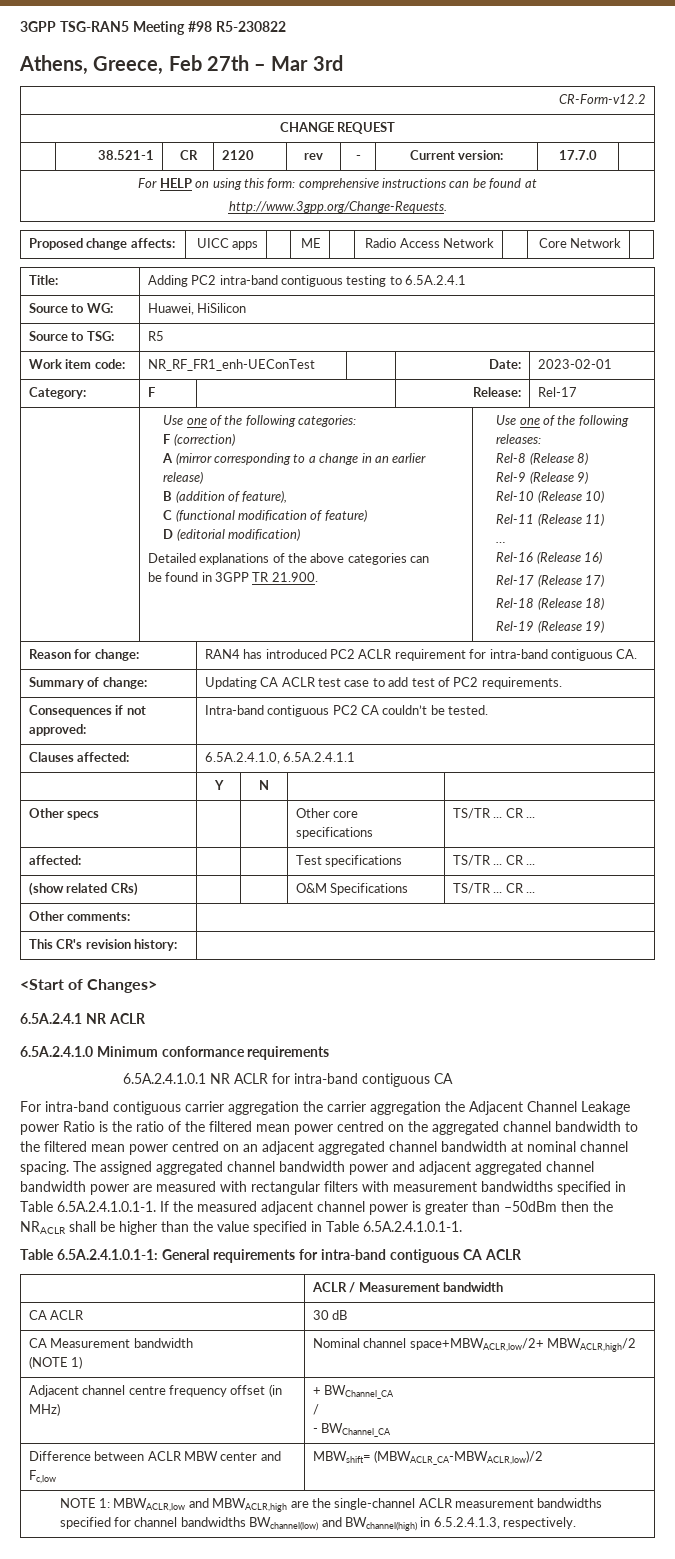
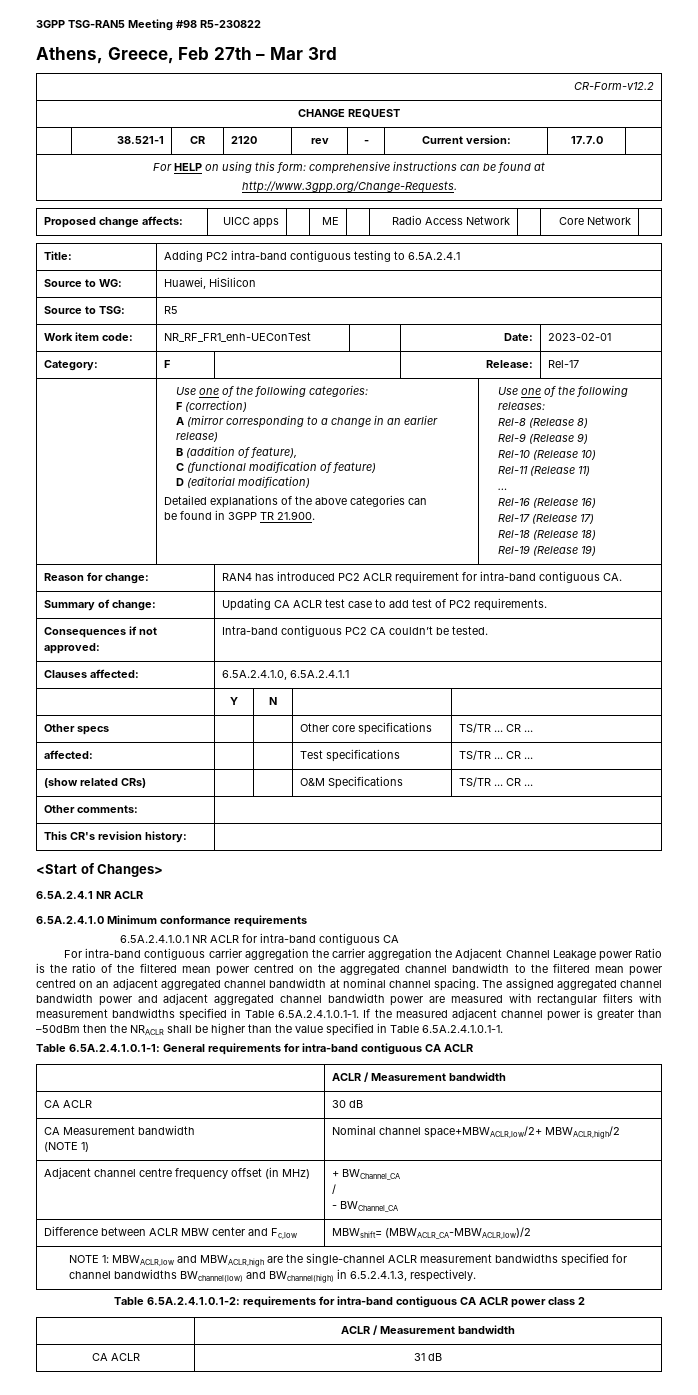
(577, 1523) none -> [113,1296,585,1308] [341,1325,515,1335] [91,1353,140,1361] [414,1353,442,1361] // Table 6.5A.2.4.1.0.1-2: requirements for intra-band contiguous CA ACLR power class 2 // | ACLR / Measurement bandwidth // CA ACLR | 31 dB

